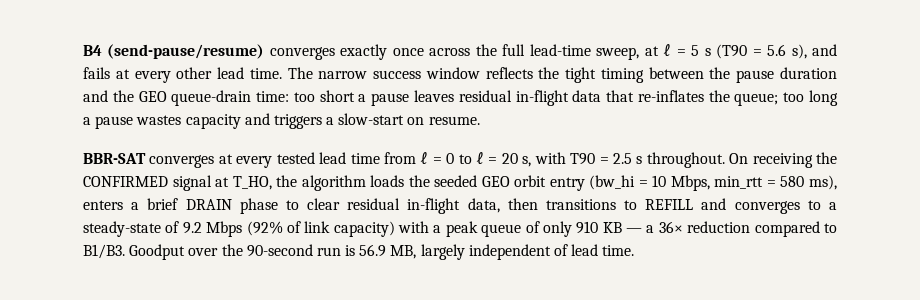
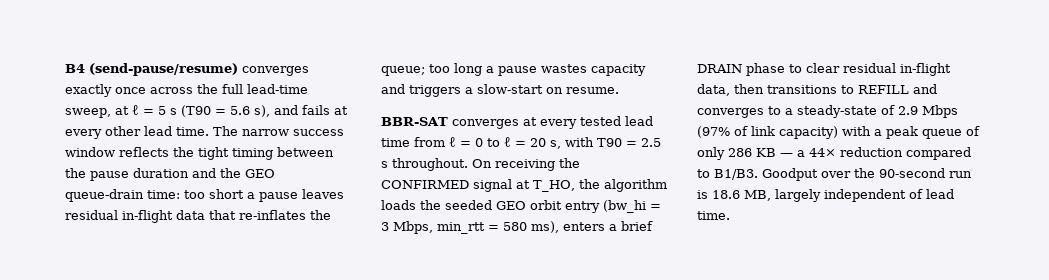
[652,175,667,187] 10 -> [381,222,389,231] 3
[182,221,283,237] 9.2 Mbps (92% -> [898,105,958,118] [697,126,730,138] 2.9 Mbps (97%
[576,221,599,234] 910 -> [728,148,752,157] 286
[658,221,683,233] 36× -> [809,148,836,157] 44×
[359,244,387,257] 56.9 -> [712,190,740,199] 18.6

